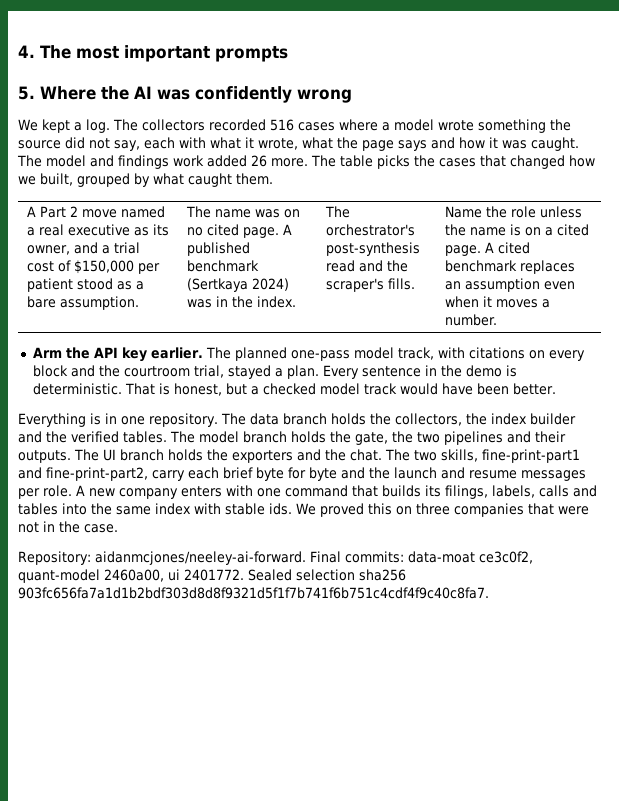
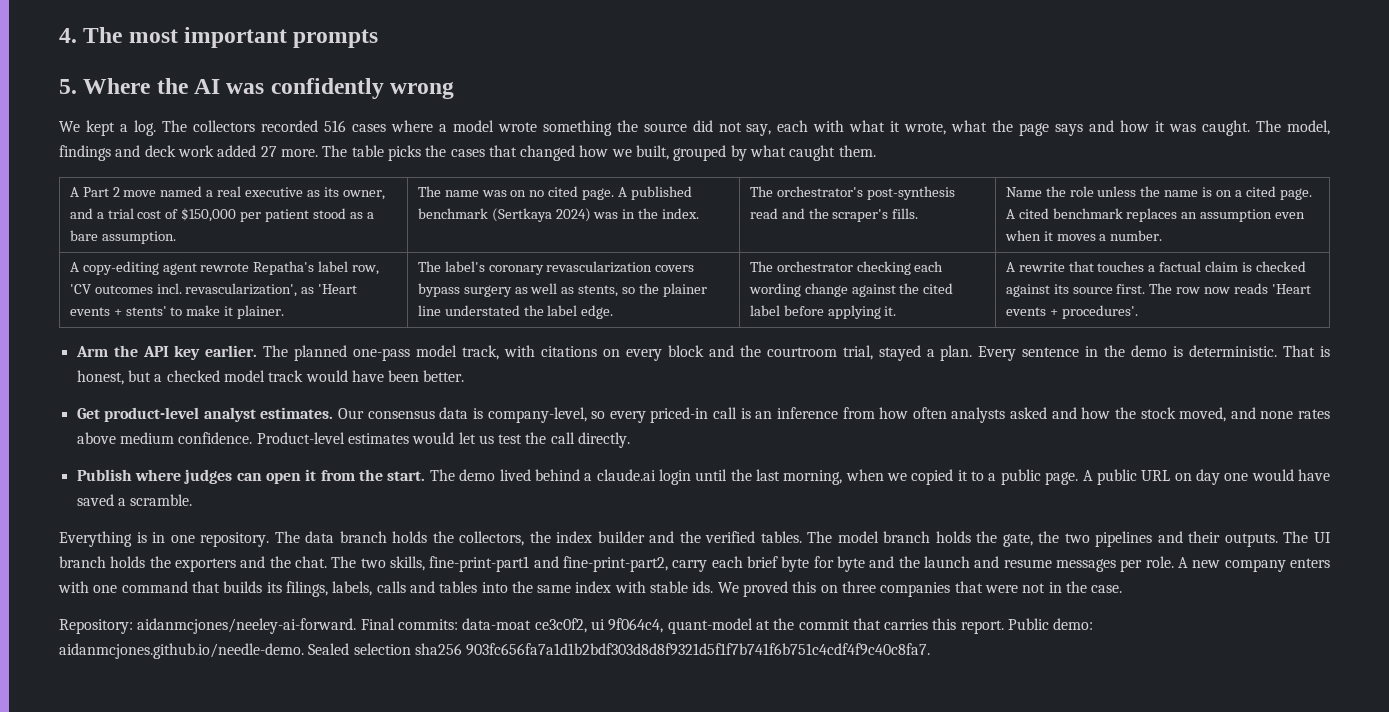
[46,155,169,169] model and findings -> [1287,120,1331,135] [59,145,176,161] model, findings and deck
[251,155,267,167] 26 -> [260,146,277,157] 27
(498, 320) none -> [69,261,380,275] [69,283,358,297] [69,305,285,319] [417,261,695,275] [417,283,708,297] [417,305,614,319] [749,261,944,275] [748,283,954,297] [749,305,897,319] [1005,261,1307,272] [1005,283,1312,297] [1005,305,1138,319] // A copy-editing agent rewrote Repatha's label row, 'CV outcomes incl. revascularization', as 'Heart events + stents' to make it plainer. | The label's coronary revascularization covers bypass surgery as well as stents, so the plainer line understated the label edge. | The orchestrator checking each wording change against the cited label before applying it. | A rewrite that touches a factual claim is checked against its source first. The row now reads 'Heart events + procedures'.
(556, 389) none -> [76,407,1331,423] [76,432,631,448] [76,469,1331,485] [76,494,193,506] // Get product-level analyst estimates. Our consensus data is company-level, so every priced-in call is an inference from how often analysts asked and how the stock moved, and none rates above medium confidence. Product-level estimates would let us test the call directly. // Publish where judges can open it from the start. The demo lived behind a claude.ai login until the last morning, when we copied it to a public page. A public URL on day one would have saved a scramble.
[18,569,244,583] quant-model 2460a00, ui 2401772. -> [590,618,1094,634] [59,643,304,659] ui 9f064c4, quant-model at the commit that carries this report. Public demo: aidanmcjones.github.io/needle-demo.

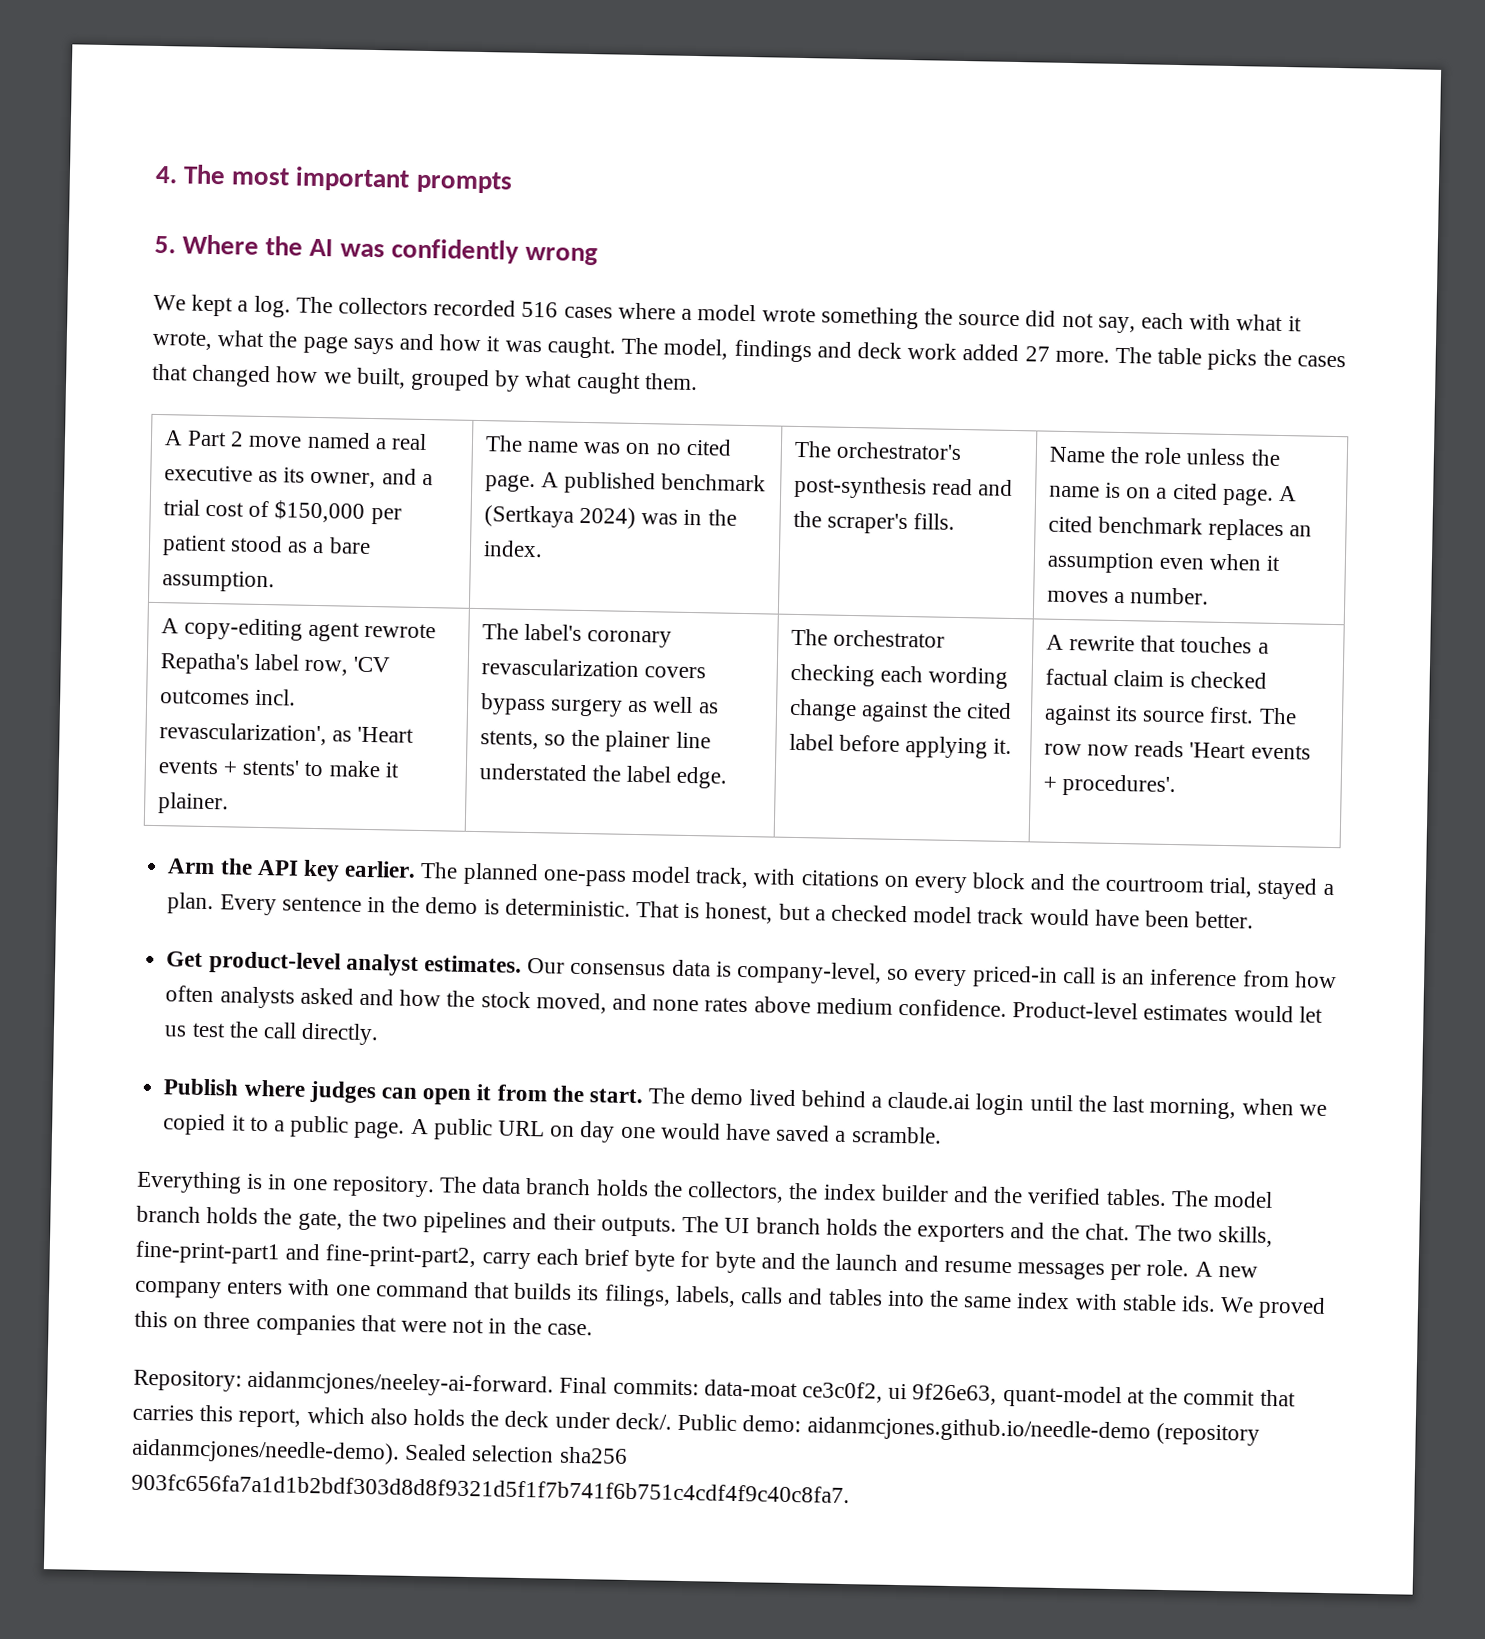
[608,618,664,633] 9f064c4, -> [912,1383,998,1405] 9f26e63,
[960,618,1094,634] [59,643,304,659] report. Public demo: aidanmcjones.github.io/needle-demo. -> [238,1406,1260,1446] [131,1438,400,1465] report, which also holds the deck under deck/. Public demo: aidanmcjones.github.io/needle-demo (repository aidanmcjones/needle-demo).

